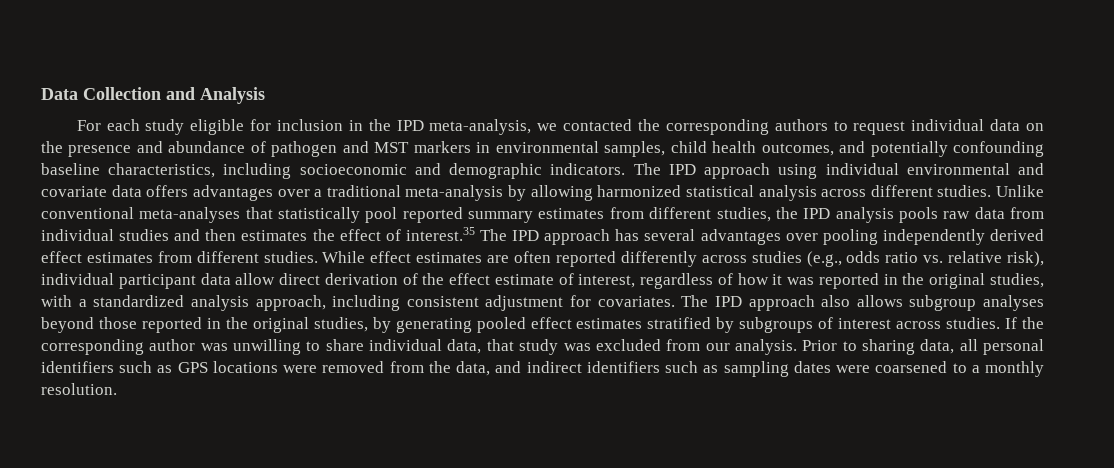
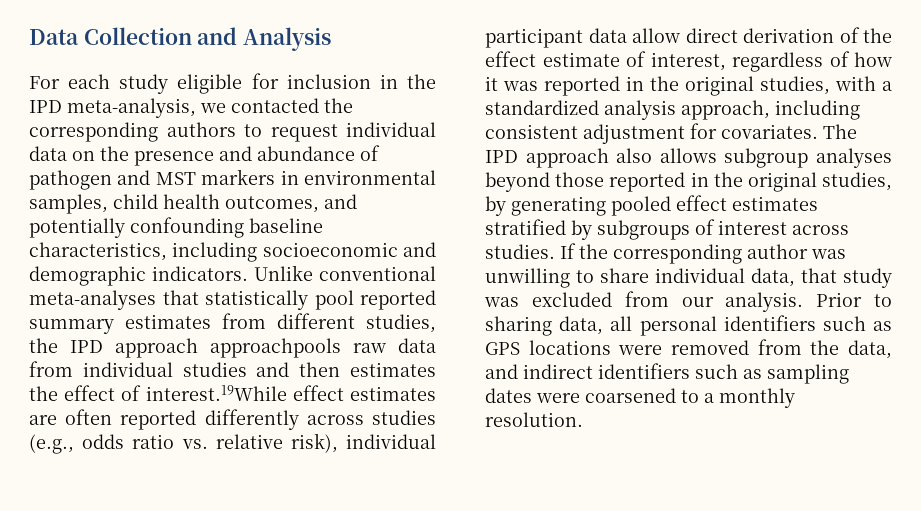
[633,163,1044,179] [41,185,992,201] The IPD approach using individual environmental and covariate data offers advantages over a traditional meta-analysis by allowing harmonized statistical analysis across different studies. -> (248, 273) none
[835,207,938,223] analysis pools -> [115,338,341,358] approach approachpools
[405,227,1044,245] [41,251,366,263] interest.35 The IPD approach has several advantages over pooling independently derived effect estimates from different studies. While -> [145,385,287,401] interest.19While

